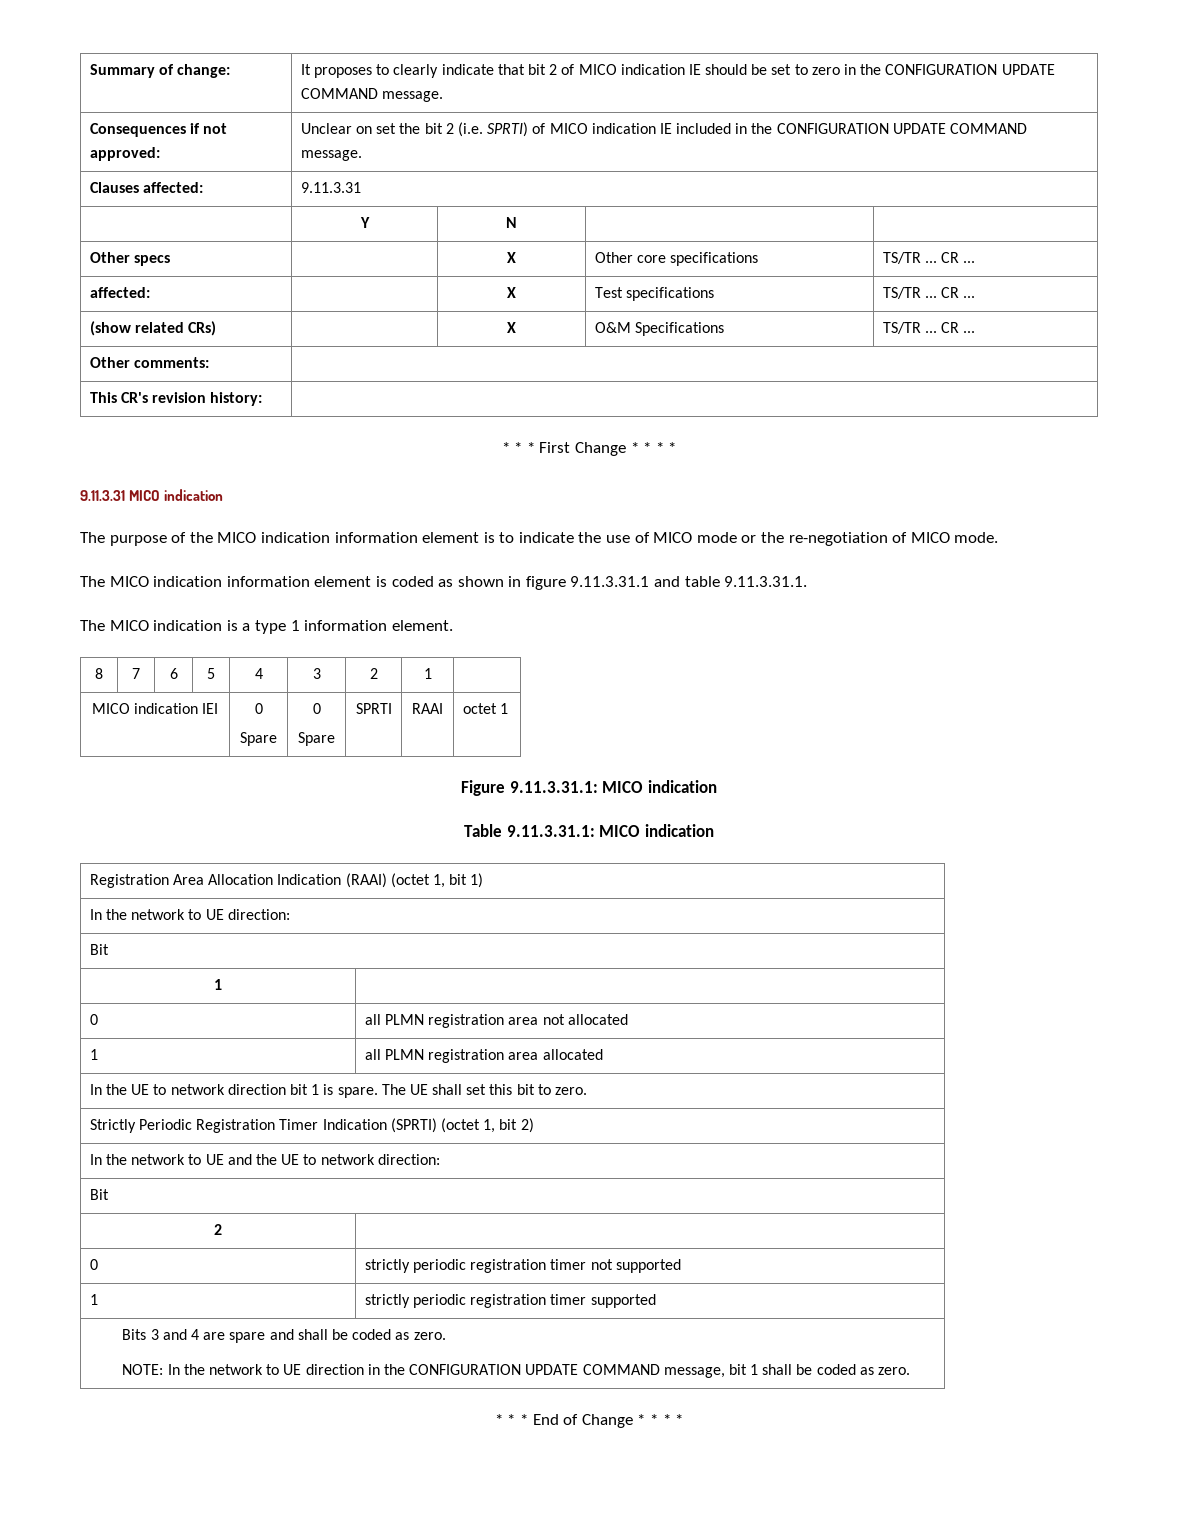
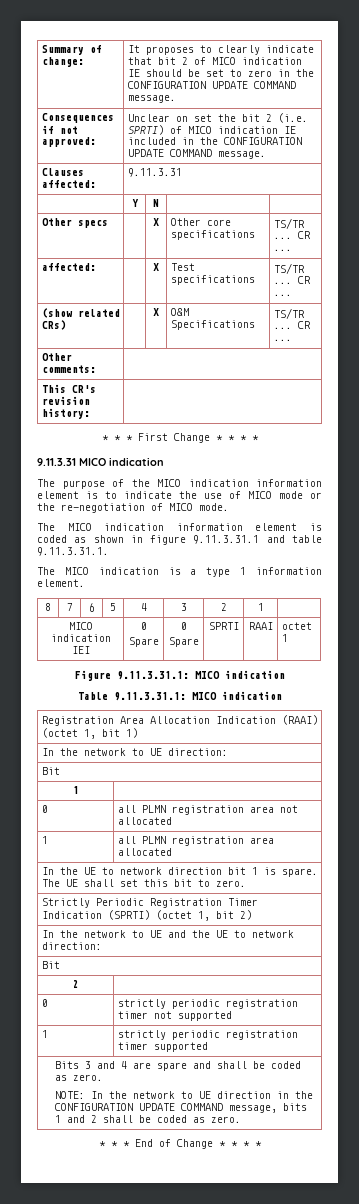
[728,1364,759,1375] bit 1 -> [283,1103,308,1111] [55,1115,98,1123] bits 1 and 2

